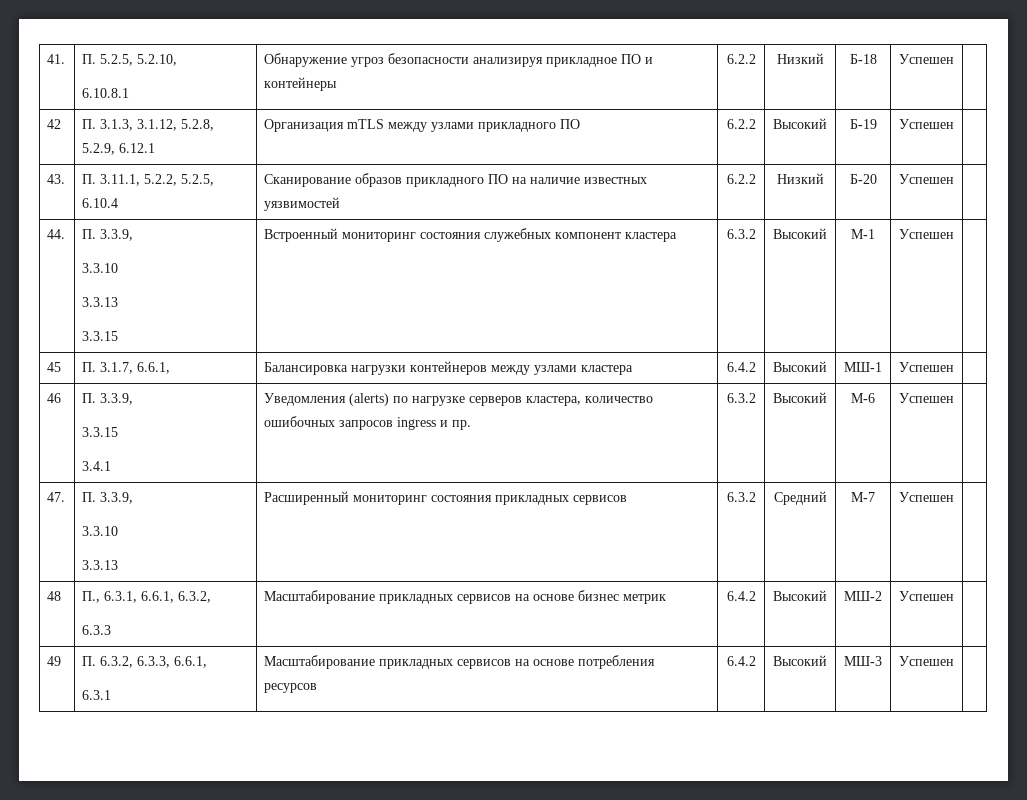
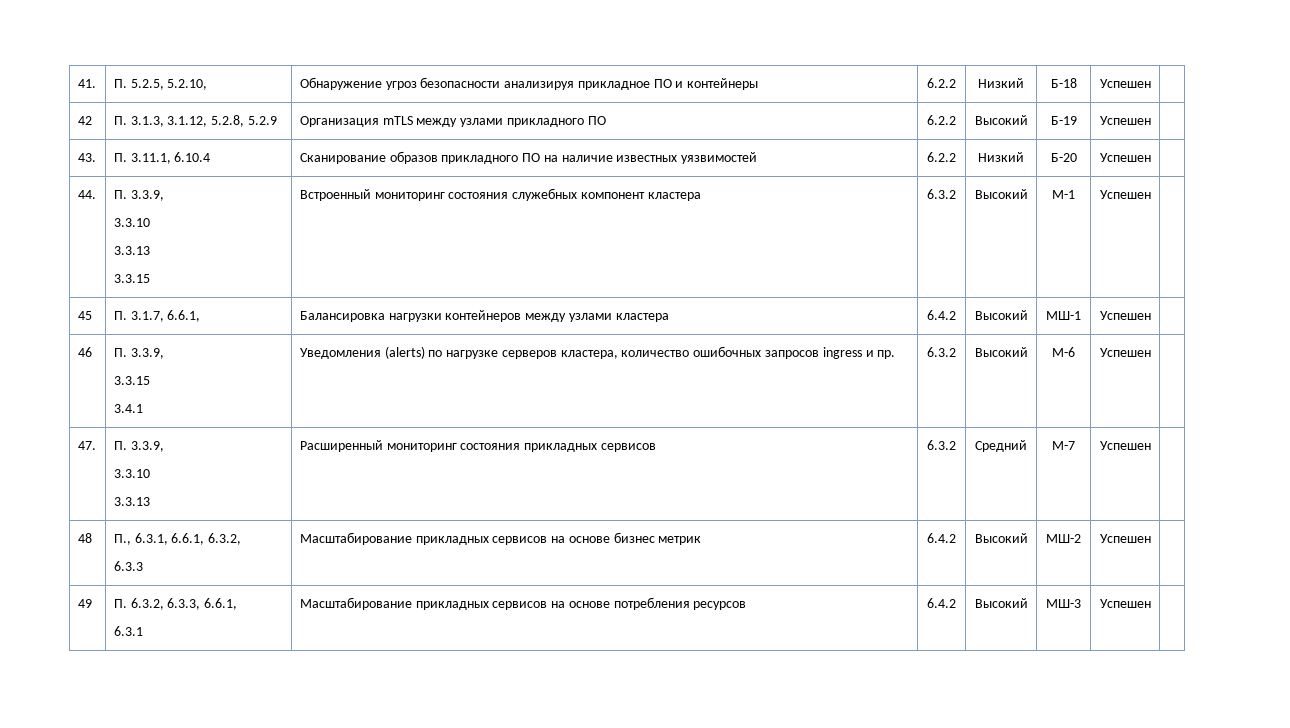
[82,88,130,98] // 6.10.8.1 -> (208, 84) none
[82,143,156,155] 5.2.9, 6.12.1 -> [247,116,277,125] 5.2.9
[144,174,215,186] 5.2.2, 5.2.5, -> (171, 158) none

